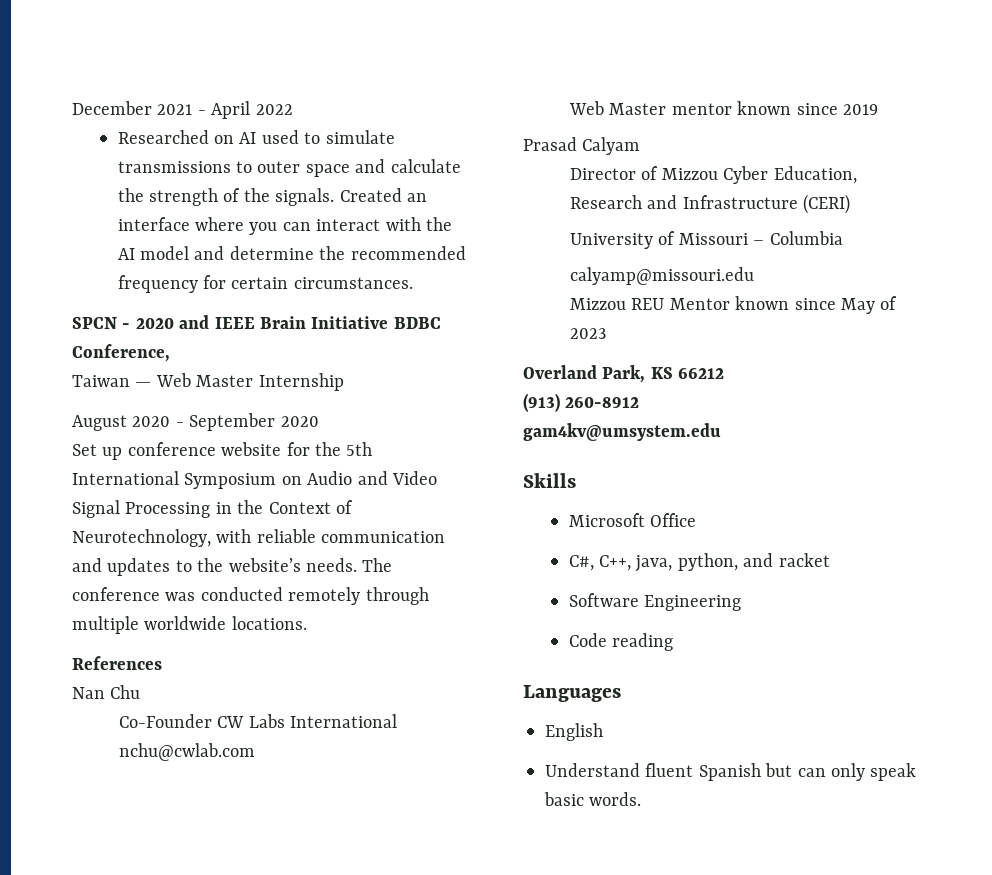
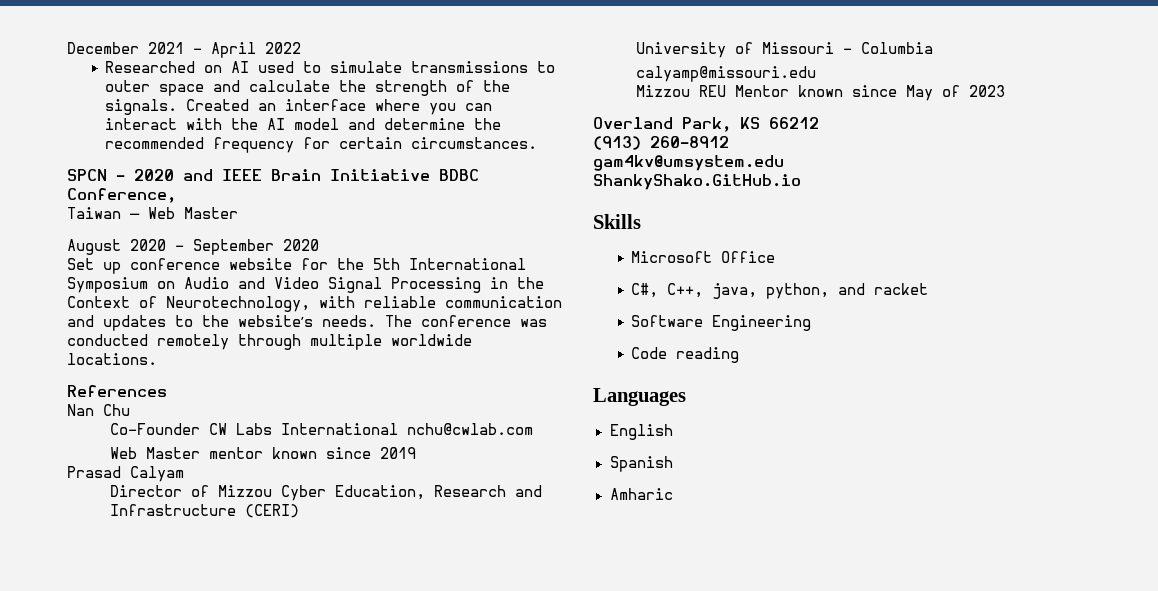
[258,373,344,391] Internship -> (238, 213) none
(721, 432) none -> [593,174,801,190] // ShankyShako.GitHub.io
[545,763,694,777] Understand fluent -> (673, 432) none
[765,763,917,781] [544,792,642,806] but can only speak basic words. -> [609,488,673,500] // Amharic

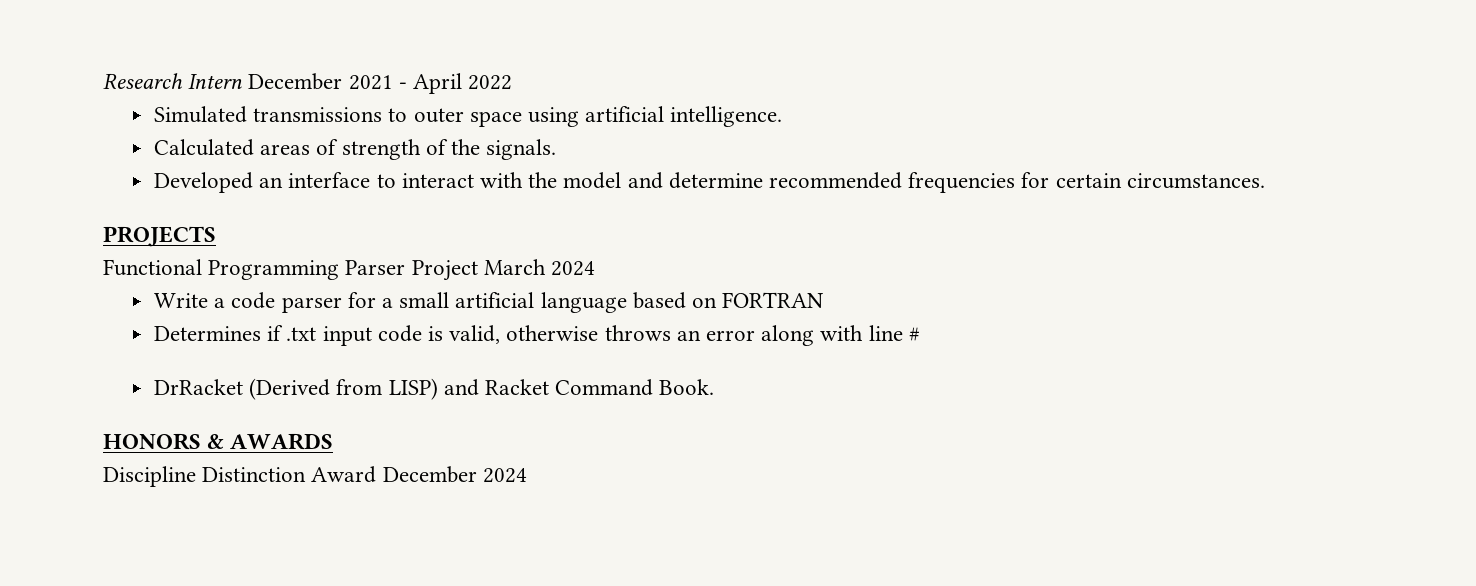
(67, 48) none -> [103,73,243,89] Research Intern
[105,61,556,73] [105,80,367,96] Researched on AI used to simulate transmissions to outer space and calculate the -> [153,106,783,127] [153,139,339,156] Simulated transmissions to outer space using artificial intelligence. // Calculated areas of
[186,99,250,111] Created -> [153,172,253,193] // Developed
[375,99,493,115] where you can -> [376,174,396,188] to
[267,118,286,130] AI -> (558, 180) none
[474,118,502,130] [105,137,295,153] the recommended frequency -> [769,172,1016,193] recommended frequencies
[67,169,479,181] [67,188,176,203] [67,207,238,219] [67,239,319,255] [67,258,526,274] [67,277,544,293] [67,296,562,312] [67,315,547,331] [67,334,472,350] [67,353,157,365] [67,385,167,397] [67,404,130,416] [110,423,534,435] [110,447,417,459] [67,466,184,482] [110,485,543,501] [110,504,300,518] [636,42,934,58] [636,66,817,82] [636,85,1006,101] [593,117,819,132] [593,136,729,150] [593,155,784,171] [593,174,801,190] [593,214,641,229] [631,251,776,263] [631,283,929,299] [631,315,812,331] [631,347,740,363] [593,388,686,406] [609,424,673,440] [609,456,673,472] [609,488,673,500] SPCN - 2020 and IEEE Brain Initiative BDBC Conference, // Taiwan — Web Master // August 2020 - September 2020 // Set up conference website for the 5th International Symposium on Audio and Video Signal Processing in the Context of Neurotechnology, with reliable communication and updates to the website’s needs. The conference was conducted remotely through multiple worldwide locations. // References // Nan Chu // Co-Founder CW Labs International nchu@cwlab.com // Web Master mentor known since 2019 // Prasad Calyam // Director of Mizzou Cyber Education, Research and Infrastructure (CERI) // University of Missouri – Columbia // calyamp@missouri.edu // Mizzou REU Mentor known since May of 2023 // Overland Park, KS 66212 // (913) 260-8912 // gam4kv@umsystem.edu // ShankyShako.GitHub.io // Skills // Microsoft Office // C#, C++, java, python, and racket // Software Engineering // Code reading // Languages // English // Spanish // Amharic -> [103,226,216,247] [103,259,596,281] [153,292,825,313] [153,325,920,346] [153,378,715,400] [103,433,334,450] [103,466,527,487] PROJECTS // Functional Programming Parser Project March 2024 // Write a code parser for a small artificial language based on FORTRAN // Determines if .txt input code is valid, otherwise throws an error along with line # // DrRacket (Derived from LISP) and Racket Command Book. // HONORS & AWARDS // Discipline Distinction Award December 2024

